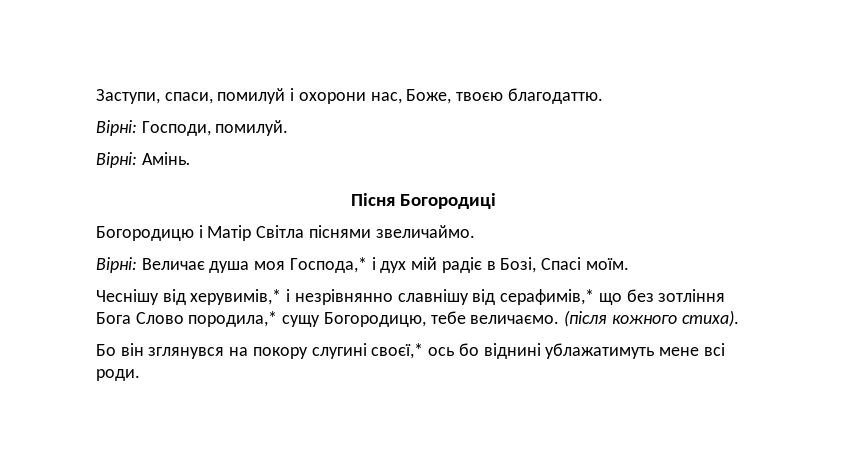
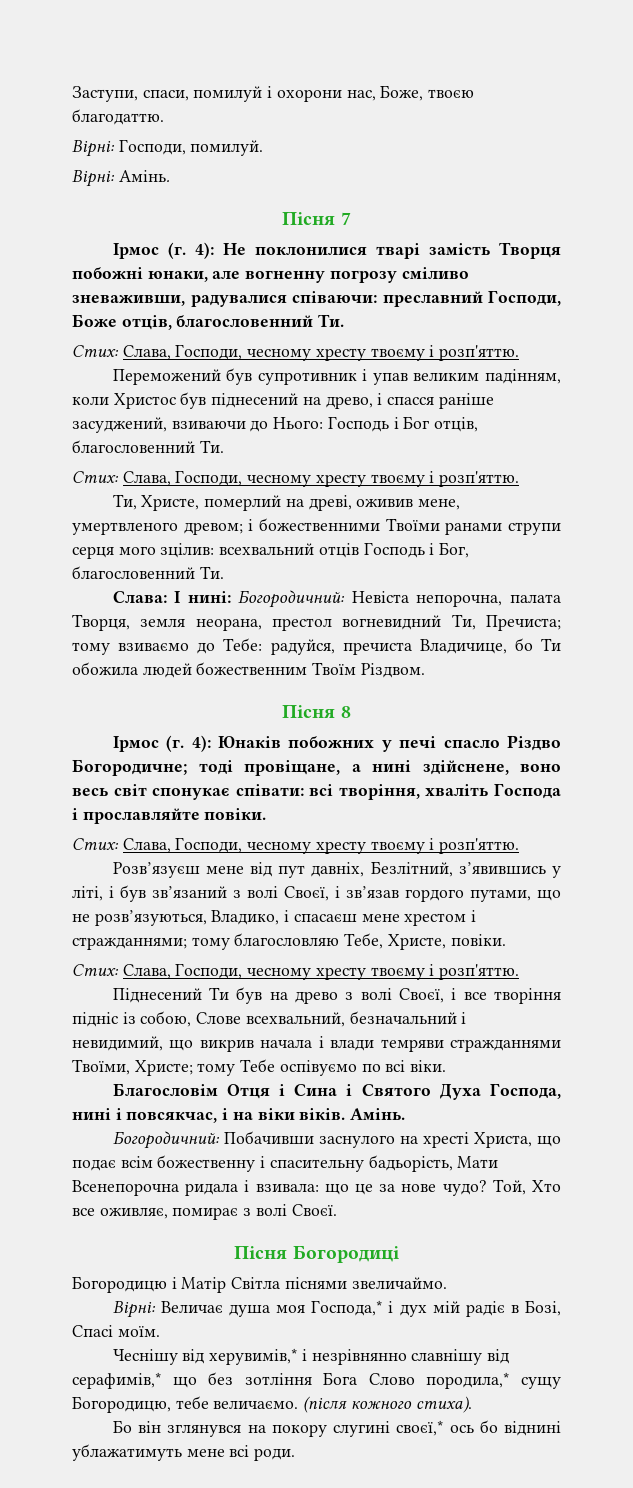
(191, 158) none -> [282,212,351,225] [112,242,561,259] [72,267,469,283] [72,290,561,307] [72,314,345,330] [72,344,520,361] [112,368,561,385] [72,392,494,409] [72,416,479,433] [72,440,224,453] [72,470,520,487] [112,494,461,511] [72,518,561,535] [72,542,470,559] [72,566,224,579] [112,590,561,608] [72,614,561,631] [72,638,561,655] [72,662,425,678] [282,705,351,718] [112,735,561,752] [72,759,561,776] [72,783,561,800] [72,808,267,824] [72,837,520,854] [112,861,561,878] [72,885,561,902] [72,910,477,926] [72,933,506,950] [72,963,520,980] [112,987,561,1004] [72,1011,467,1027] [72,1036,561,1052] [72,1059,447,1076] [112,1083,561,1100] [72,1108,406,1123] [112,1131,561,1149] [72,1155,499,1172] [72,1179,561,1196] [72,1204,337,1220] // Пісня 7 // Ірмос (г. 4): Не поклонилися тварі замість Творця побожні юнаки, але вогненну погрозу сміливо зневаживши, радувалися співаючи: преславний Господи, Боже отців, благословенний Ти. // Стих: Слава, Господи, чесному хресту твоєму і розп'яттю. // Переможений був супротивник і упав великим падінням, коли Христос був піднесений на древо, і спасся раніше засуджений, взиваючи до Нього: Господь і Бог отців, благословенний Ти. // Стих: Слава, Господи, чесному хресту твоєму і розп'яттю. // Ти, Христе, померлий на древі, оживив мене, умертвленого древом; і божественними Твоїми ранами струпи серця мого зцілив: всехвальний отців Господь і Бог, благословенний Ти. // Слава: І нині: Богородичний: Невіста непорочна, палата Творця, земля неорана, престол вогневидний Ти, Пречиста; тому взиваємо до Тебе: радуйся, пречиста Владичице, бо Ти обожила людей божественним Твоїм Різдвом. // Пісня 8 // Ірмос (г. 4): Юнаків побожних у печі спасло Різдво Богородичне; тоді провіщане, а нині здійснене, воно весь світ спонукає співати: всі творіння, хваліть Господа і прославляйте повіки. // Стих: Слава, Господи, чесному хресту твоєму і розп'яттю. // Розв’язуєш мене від пут давніх, Безлітний, з’явившись у літі, і був зв’язаний з волі Своєї, і зв’язав гордого путами, що не розв’язуються, Владико, і спасаєш мене хрестом і стражданнями; тому благословляю Тебе, Христе, повіки. // Стих: Слава, Господи, чесному хресту твоєму і розп'яттю. // Піднесений Ти був на древо з волі Своєї, і все творіння підніс із собою, Слове всехвальний, безначальний і невидимий, що викрив начала і влади темряви стражданнями Твоїми, Христе; тому Тебе оспівуємо по всі віки. // Благословім Отця і Сина і Святого Духа Господа, нині і повсякчас, і на віки віків. Амінь. // Богородичний: Побачивши заснулого на хресті Христа, що подає всім божественну і спасительну бадьорість, Мати Всенепорочна ридала і взивала: що це за нове чудо? Той, Хто все оживляє, помирає з волі Своєї.

